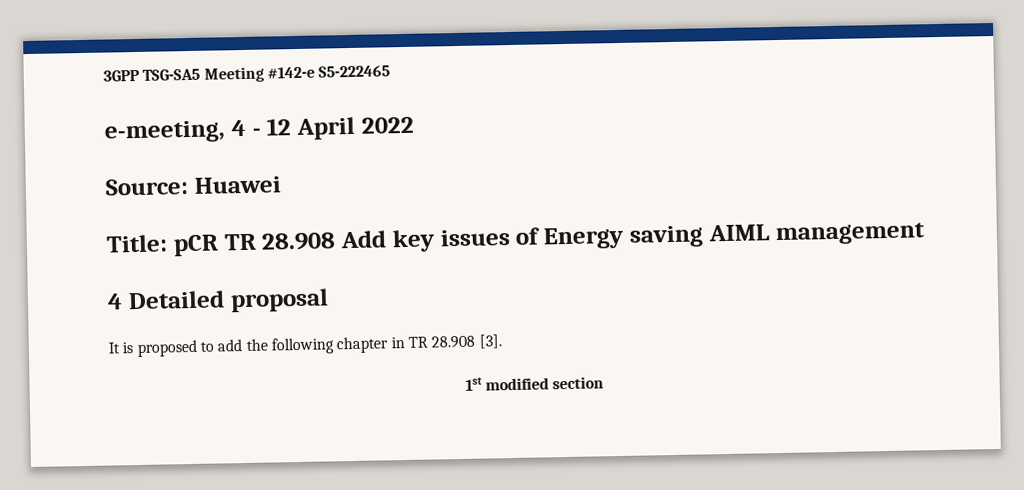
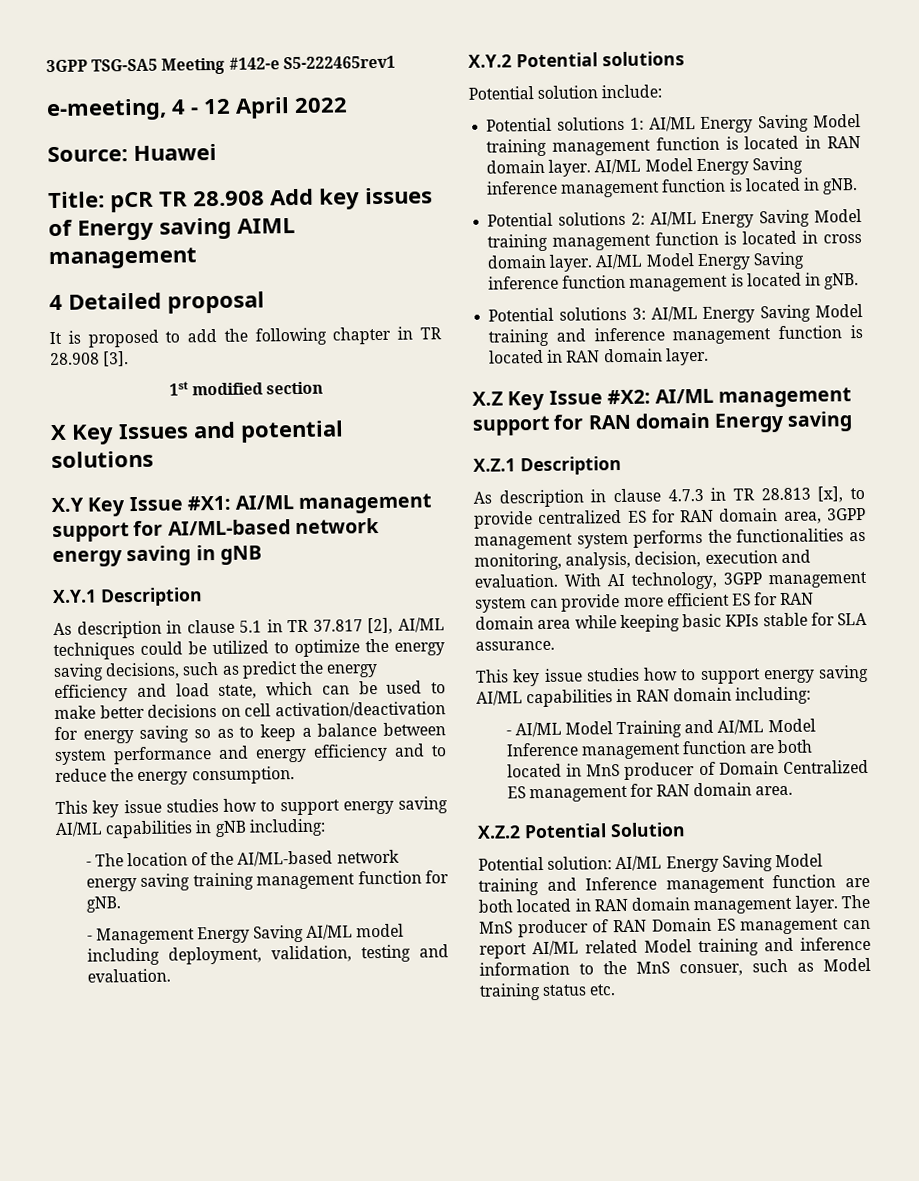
[318,65,391,78] S5-222465 -> [282,55,396,70] S5-222465rev1
(605, 383) none -> [50,420,344,445] [51,450,154,469] [51,493,433,517] [52,517,380,543] [52,545,262,568] [52,587,203,607] [53,617,445,639] [53,638,445,661] [53,660,379,682] [54,680,446,703] [54,701,446,720] [54,722,446,744] [54,743,447,766] [55,766,295,786] [55,796,448,818] [55,818,326,839] [85,849,400,867] [85,870,449,892] [85,896,121,913] [86,923,405,945] [86,944,449,966] [86,968,171,983] [468,51,685,68] [468,84,663,100] [486,113,861,133] [486,135,861,157] [486,156,803,177] [486,177,859,198] [487,208,862,228] [487,230,862,252] [487,251,805,272] [488,272,860,292] [488,303,863,323] [488,324,863,347] [489,347,709,366] [472,387,852,411] [472,411,854,436] [473,455,622,476] [473,486,865,508] [474,507,866,529] [474,528,866,550] [474,549,811,571] [474,571,867,590] [475,592,815,613] [475,612,867,633] [475,640,555,651] [475,664,869,687] [476,686,811,708] [505,718,816,739] [505,739,814,760] [506,759,869,780] [506,782,794,803] [477,822,686,839] [478,853,823,873] [478,874,870,896] [478,894,870,915] [479,917,871,938] [479,936,871,959] [479,957,871,977] [479,983,617,1001] // X Key Issues and potential solutions // X.Y Key Issue #X1: AI/ML management support for AI/ML-based network energy saving in gNB // X.Y.1 Description // As description in clause 5.1 in TR 37.817 [2], AI/ML techniques could be utilized to optimize the energy saving decisions, such as predict the energy efficiency and load state, which can be used to make better decisions on cell activation/deactivation for energy saving so as to keep a balance between system performance and energy efficiency and to reduce the energy consumption. // This key issue studies how to support energy saving AI/ML capabilities in gNB including: // - The location of the AI/ML-based network energy saving training management function for gNB. // - Management Energy Saving AI/ML model including deployment, validation, testing and evaluation. // X.Y.2 Potential solutions // Potential solution include: // Potential solutions 1: AI/ML Energy Saving Model training management function is located in RAN domain layer. AI/ML Model Energy Saving inference management function is located in gNB. // Potential solutions 2: AI/ML Energy Saving Model training management function is located in cross domain layer. AI/ML Model Energy Saving inference function management is located in gNB. // Potential solutions 3: AI/ML Energy Saving Model training and inference management function is located in RAN domain layer. // X.Z Key Issue #X2: AI/ML management support for RAN domain Energy saving // X.Z.1 Description // As description in clause 4.7.3 in TR 28.813 [x], to provide centralized ES for RAN domain area, 3GPP management system performs the functionalities as monitoring, analysis, decision, execution and evaluation. With AI technology, 3GPP management system can provide more efficient ES for RAN domain area while keeping basic KPIs stable for SLA assurance. // This key issue studies how to support energy saving AI/ML capabilities in RAN domain including: // - AI/ML Model Training and AI/ML Model Inference management function are both located in MnS producer of Domain Centralized ES management for RAN domain area. // X.Z.2 Potential Solution // Potential solution: AI/ML Energy Saving Model training and Inference management function are both located in RAN domain management layer. The MnS producer of RAN Domain ES management can report AI/ML related Model training and inference information to the MnS consuer, such as Model training status etc.

